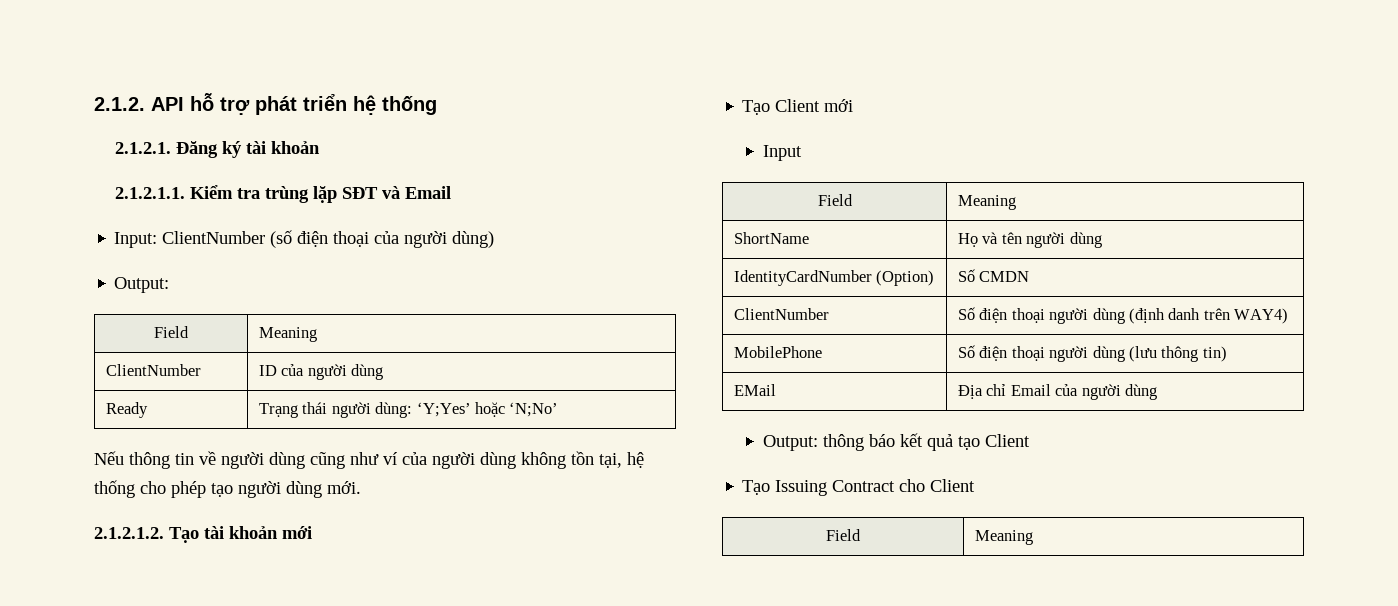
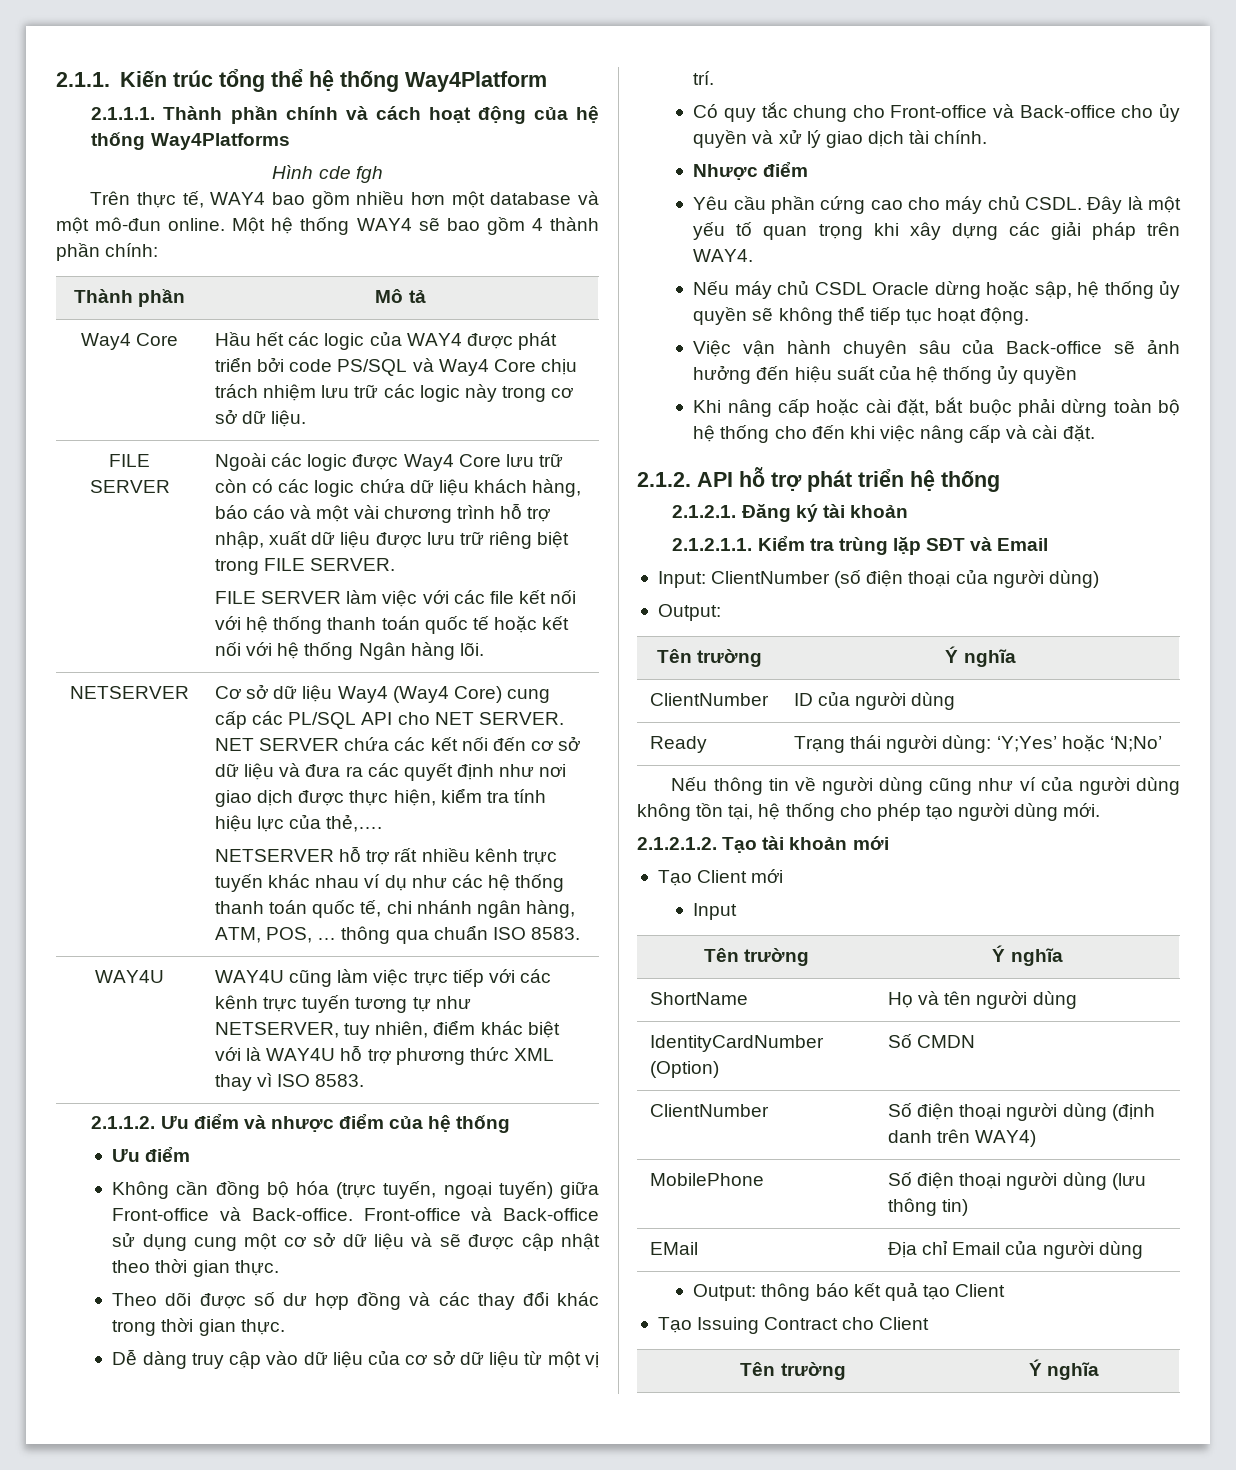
(94, 104) none -> [56,69,547,92] [91,106,599,124] [91,132,290,150] [272,165,383,183] [90,191,600,209] [56,217,599,235] [56,243,159,261] [73,289,186,307] [375,289,426,303] [80,333,179,350] [214,331,557,350] [214,357,577,376] [214,384,574,402] [214,409,307,427] [109,454,150,467] [89,480,170,493] [214,453,563,471] [214,479,582,497] [214,503,551,523] [214,531,570,549] [214,558,396,575] [214,590,577,607] [214,616,570,634] [214,642,484,660] [70,686,189,699] [214,684,550,703] [214,711,564,729] [214,736,581,751] [214,763,567,781] [214,788,546,807] [214,814,383,832] [214,846,557,865] [214,874,565,892] [214,900,575,918] [214,925,580,944] [95,970,164,983] [214,969,551,987] [214,995,471,1013] [214,1020,560,1039] [214,1045,554,1065] [214,1073,365,1091] [91,1114,511,1133] [112,1147,191,1162] [112,1181,599,1199] [112,1207,599,1221] [112,1232,600,1251] [112,1259,279,1277] [112,1291,599,1310] [112,1318,285,1336] [112,1349,599,1369] [693,71,715,85] [693,102,1180,122] [693,129,988,148] [693,162,809,180] [693,195,1181,214] [693,221,1180,240] [693,249,754,262] [693,280,1180,299] [693,306,1030,325] [693,339,1180,358] [693,365,1078,384] [693,397,1180,417] [693,425,1095,443] 2.1.1. Kiến trúc tổng thể hệ thống Way4Platform // 2.1.1.1. Thành phần chính và cách hoạt động của hệ thống Way4Platforms // Hình cde fgh // Trên thực tế, WAY4 bao gồm nhiều hơn một database và một mô-đun online. Một hệ thống WAY4 sẽ bao gồm 4 thành phần chính: // Thành phần | Mô tả // Way4 Core | Hầu hết các logic của WAY4 được phát triển bởi code PS/SQL và Way4 Core chịu trách nhiệm lưu trữ các logic này trong cơ sở dữ liệu. // FILE SERVER | Ngoài các logic được Way4 Core lưu trữ còn có các logic chứa dữ liệu khách hàng, báo cáo và một vài chương trình hỗ trợ nhập, xuất dữ liệu được lưu trữ riêng biệt trong FILE SERVER. // FILE SERVER làm việc với các file kết nối với hệ thống thanh toán quốc tế hoặc kết nối với hệ thống Ngân hàng lõi. // NETSERVER | Cơ sở dữ liệu Way4 (Way4 Core) cung cấp các PL/SQL API cho NET SERVER. NET SERVER chứa các kết nối đến cơ sở dữ liệu và đưa ra các quyết định như nơi giao dịch được thực hiện, kiểm tra tính hiệu lực của thẻ,…. // NETSERVER hỗ trợ rất nhiều kênh trực tuyến khác nhau ví dụ như các hệ thống thanh toán quốc tế, chi nhánh ngân hàng, ATM, POS, … thông qua chuẩn ISO 8583. // WAY4U | WAY4U cũng làm việc trực tiếp với các kênh trực tuyến tương tự như NETSERVER, tuy nhiên, điểm khác biệt với là WAY4U hỗ trợ phương thức XML thay vì ISO 8583. // 2.1.1.2. Ưu điểm và nhược điểm của hệ thống // Ưu điểm // Không cần đồng bộ hóa (trực tuyến, ngoại tuyến) giữa Front-office và Back-office. Front-office và Back-office sử dụng cung một cơ sở dữ liệu và sẽ được cập nhật theo thời gian thực. // Theo dõi được số dư hợp đồng và các thay đổi khác trong thời gian thực. // Dễ dàng truy cập vào dữ liệu của cơ sở dữ liệu từ một vị trí. // Có quy tắc chung cho Front-office và Back-office cho ủy quyền và xử lý giao dịch tài chính. // Nhược điểm // Yêu cầu phần cứng cao cho máy chủ CSDL. Đây là một yếu tố quan trọng khi xây dựng các giải pháp trên WAY4. // Nếu máy chủ CSDL Oracle dừng hoặc sập, hệ thống ủy quyền sẽ không thể tiếp tục hoạt động. // Việc vận hành chuyên sâu của Back-office sẽ ảnh hưởng đến hiệu suất của hệ thống ủy quyền // Khi nâng cấp hoặc cài đặt, bắt buộc phải dừng toàn bộ hệ thống cho đến khi việc nâng cấp và cài đặt. //
[154,326,189,338] [258,327,317,342] Field | Meaning -> [656,649,763,667] [945,646,1016,667] Tên trường | Ý nghĩa
[817,194,853,206] [957,195,1016,210] Field | Meaning -> [703,948,810,966] [992,945,1063,966] Tên trường | Ý nghĩa
[826,529,861,541] [974,530,1033,545] Field | Meaning -> [740,1362,846,1380] [1028,1359,1100,1380] Tên trường | Ý nghĩa

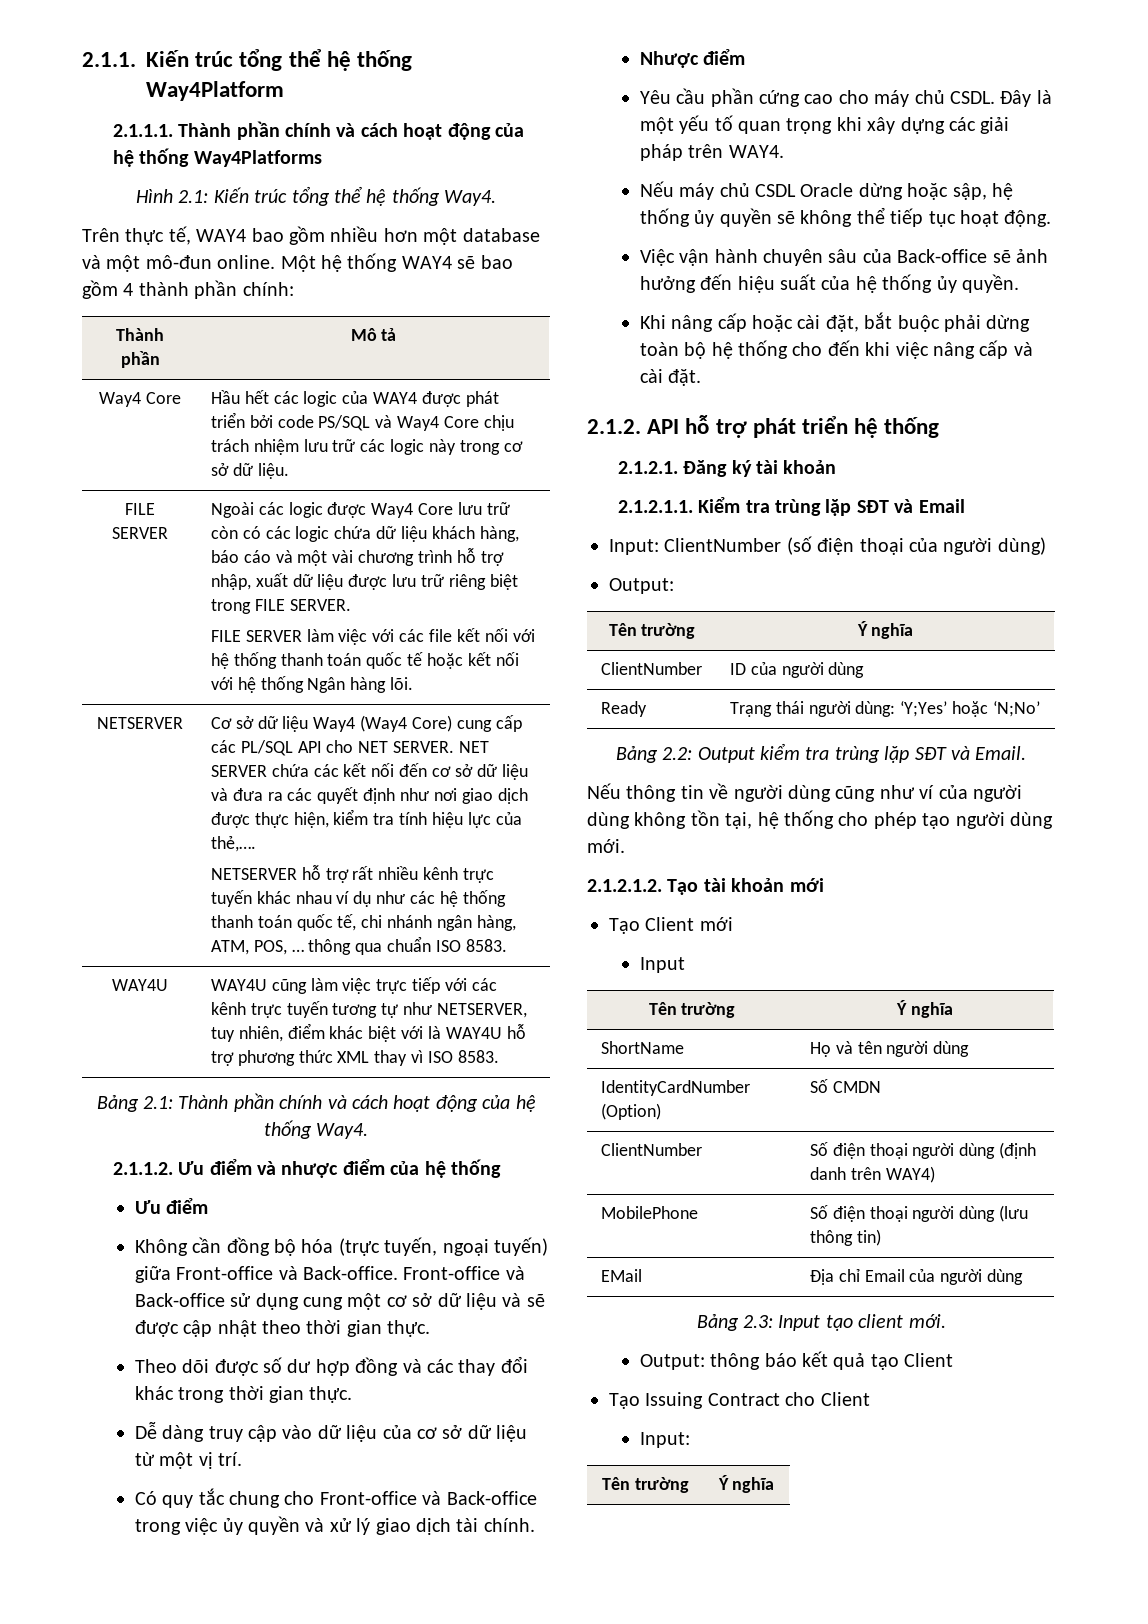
[318,166,383,183] cde fgh -> [178,186,497,206] 2.1: Kiến trúc tổng thể hệ thống Way4.
(365, 1080) none -> [96,1093,536,1112] [263,1120,369,1139] // Bảng 2.1: Thành phần chính và cách hoạt động của hệ thống Way4.
[1121,105,1154,118] cho -> [134,1518,219,1535] trong việc
[1023,366,1078,384] quyền -> [962,274,1020,293] quyền.
(1162, 744) none -> [615,743,1027,763] // Bảng 2.2: Output kiểm tra trùng lặp SĐT và Email.
(1143, 1250) none -> [696,1314,946,1331] // Bảng 2.3: Input tạo client mới.
(930, 1323) none -> [639,1432,690,1448] // Input:

